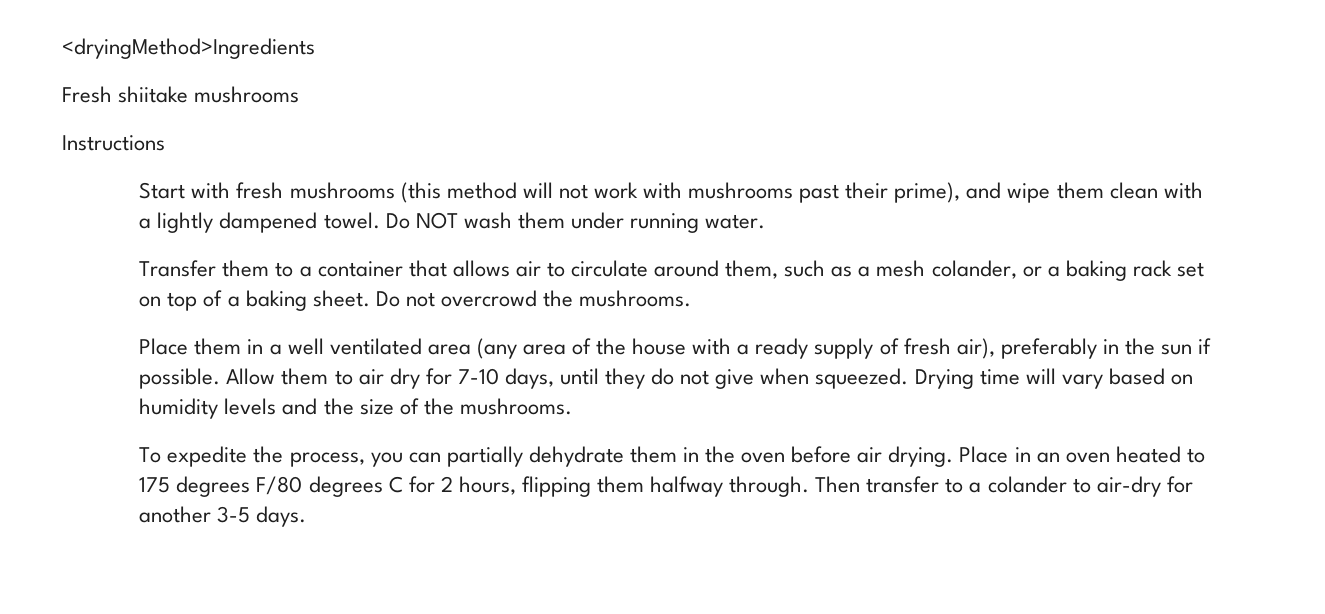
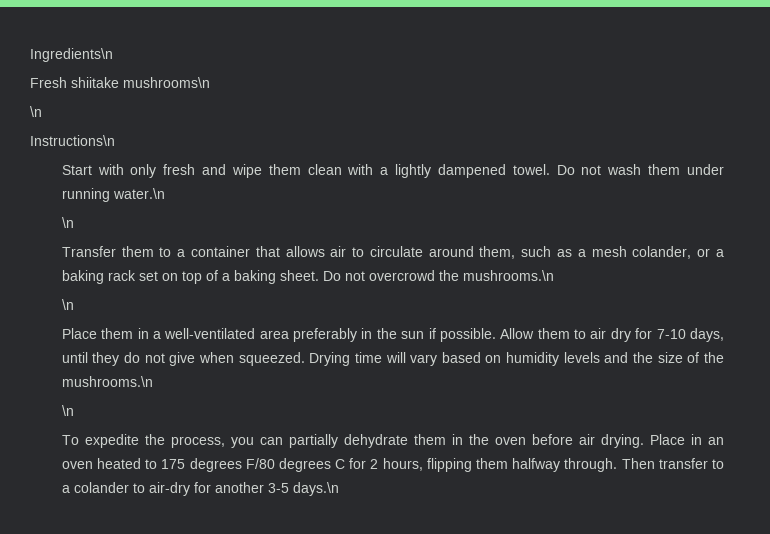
[62,38,315,59] <dryingMethod>Ingredients -> [30,48,113,62] Ingredients\n
[194,86,300,103] [62,135,165,151] mushrooms // Instructions -> [123,77,210,88] [30,106,42,117] [30,135,115,146] mushrooms\n // \n // Instructions\n
[236,182,961,203] fresh mushrooms (this method will not work with mushrooms past their prime), -> [130,164,196,178] only fresh
[415,212,458,229] NOT -> [581,165,602,175] not
[705,214,766,229] water. -> [112,188,165,199] [61,217,74,228] water.\n // \n
[579,290,692,307] mushrooms. -> [462,270,554,281] [61,299,74,310] mushrooms.\n // \n
[287,338,995,359] well ventilated area (any area of the house with a ready supply of fresh air), -> [164,328,289,339] well-ventilated area
[459,398,572,415] mushrooms. -> [61,376,153,387] [61,405,74,416] mushrooms.\n // \n
[256,506,307,527] days. -> [292,482,339,496] days.\n

